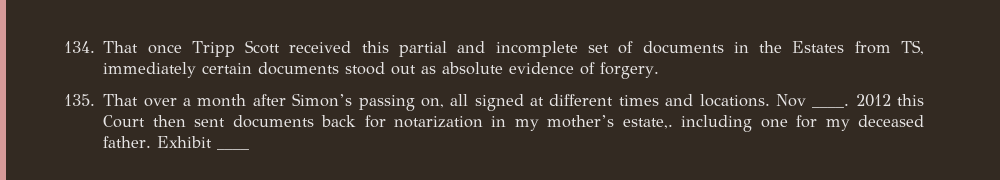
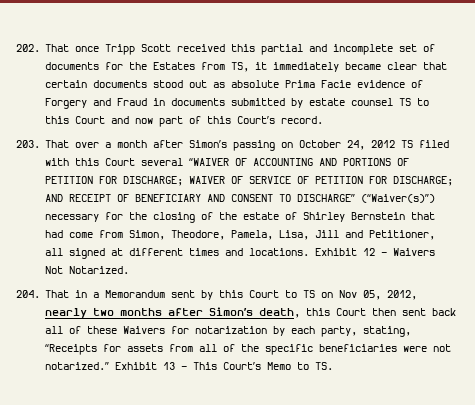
[64,41,95,53] 134. -> [16,44,40,52] 202.
[733,42,749,53] in -> [105,62,124,70] for
[103,62,197,78] immediately -> [255,62,448,72] it immediately became clear that
[509,62,660,79] [64,94,95,106] evidence of forgery. // 135. -> [285,80,424,88] [45,98,430,109] [45,116,324,127] [16,140,40,148] Prima Facie evidence of Forgery and Fraud in documents submitted by estate counsel TS to this Court and now part of this Court’s record. // 203.
[420,98,444,108] on, -> [281,140,450,150] [45,158,410,166] [45,176,454,186] [45,194,436,203] [45,212,436,223] [45,230,436,240] on October 24, 2012 TS filed with this Court several “WAIVER OF ACCOUNTING AND PORTIONS OF PETITION FOR DISCHARGE; WAIVER OF SERVICE OF PETITION FOR DISCHARGE; AND RECEIPT OF BENEFICIARY AND CONSENT TO DISCHARGE” (“Waiver(s)”) necessary for the closing of the estate of Shirley Bernstein that had come from Simon, Theodore, Pamela, Lisa, Jill and Petitioner,
[775,94,924,108] [103,115,925,132] [103,136,213,148] [217,148,250,150] Nov ____. 2012 this Court then sent documents back for notarization in my mother’s estate,. including one for my deceased father. Exhibit ____ -> [315,248,436,256] [45,266,130,274] [16,290,418,300] [45,307,457,318] [45,326,412,337] [45,344,452,355] [45,362,334,370] Exhibit 12 – Waivers Not Notarized. // 204. That in a Memorandum sent by this Court to TS on Nov 05, 2012, nearly two months after Simon’s death, this Court then sent back all of these Waivers for notarization by each party, stating, “Receipts for assets from all of the specific beneficiaries were not notarized.” Exhibit 13 – This Court’s Memo to TS.

